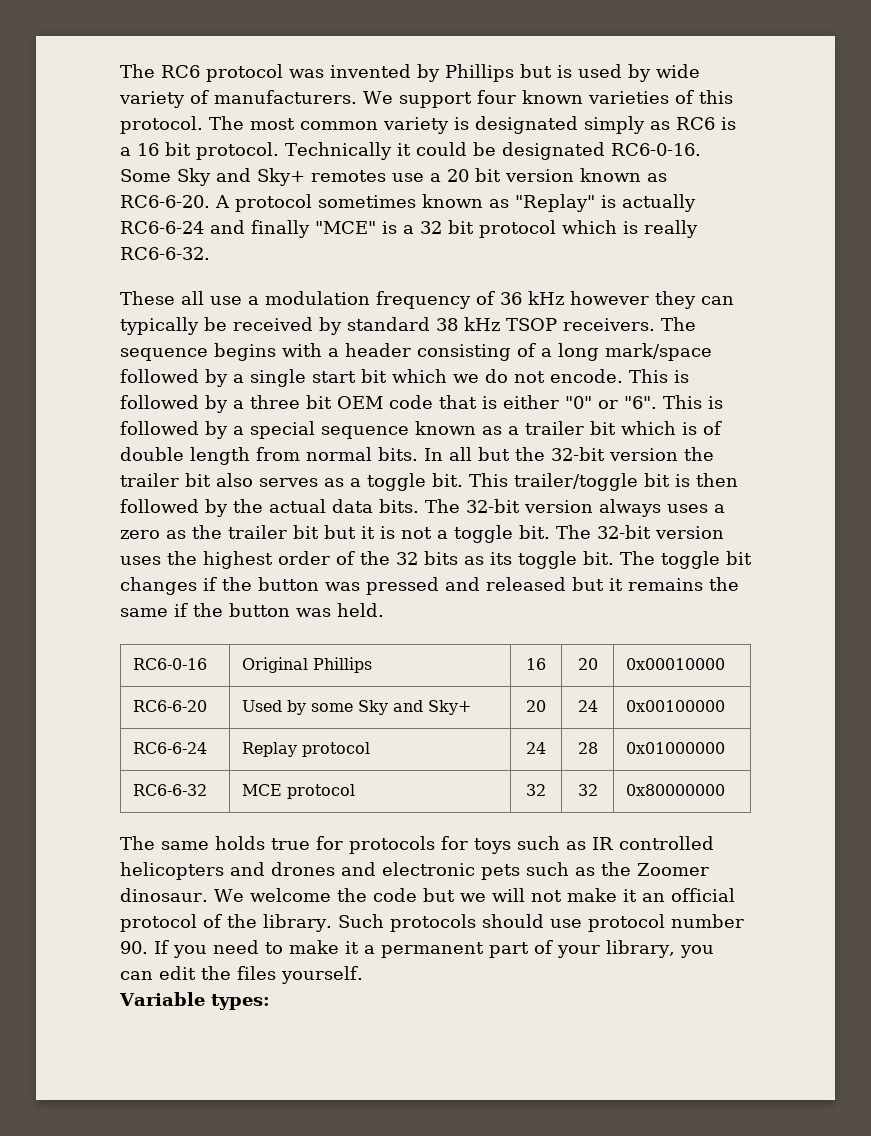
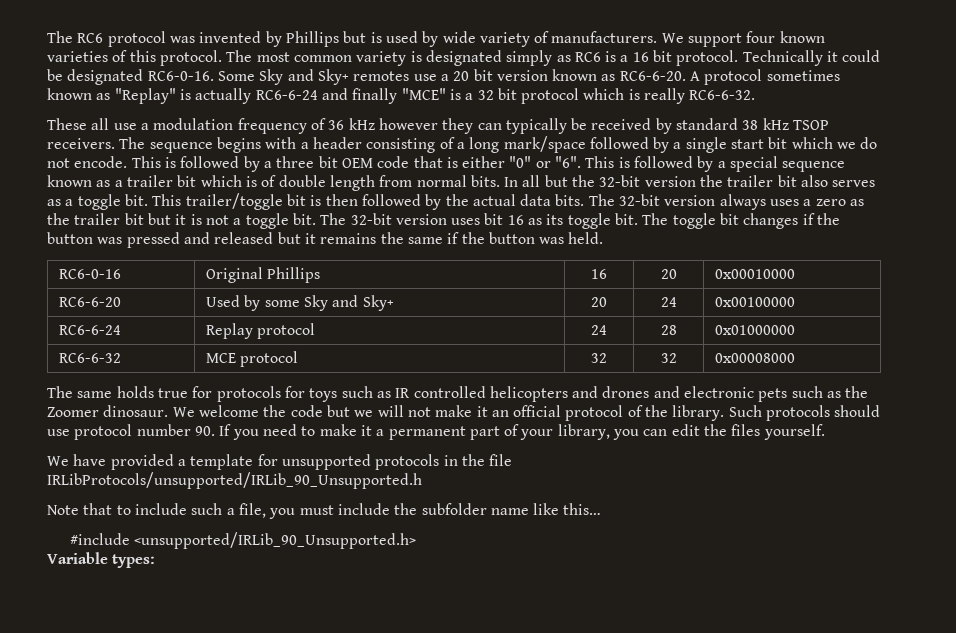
[167,551,458,569] the highest order of the 32 bits -> [484,213,524,225] bit 16
[626,784,726,796] 0x80000000 -> [715,353,796,363] 0x00008000
(363, 975) none -> [47,454,513,470] [47,472,422,489] [47,503,602,519] [69,532,417,549] // We have provided a template for unsupported protocols in the file IRLibProtocols/unsupported/IRLib_90_Unsupported.h // Note that to include such a file, you must include the subfolder name like this… // #include <unsupported/IRLib_90_Unsupported.h>

